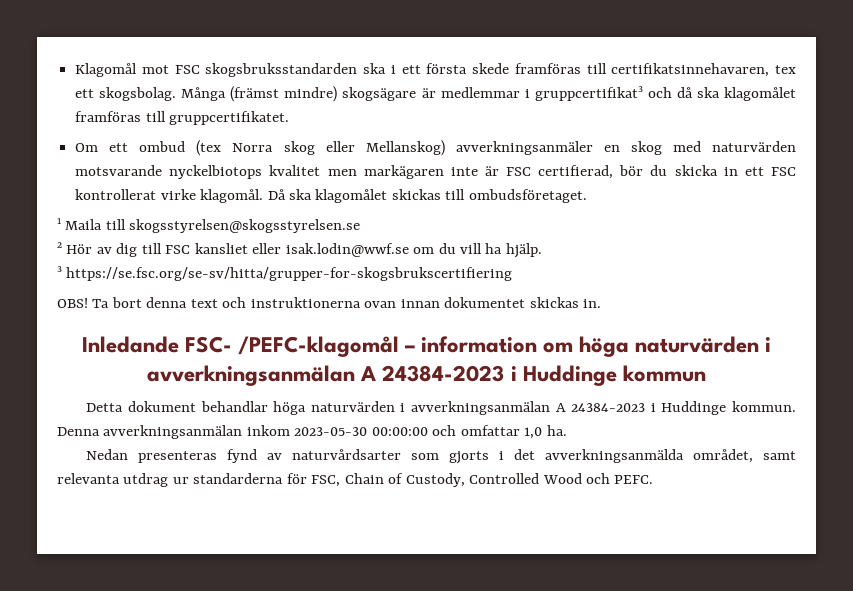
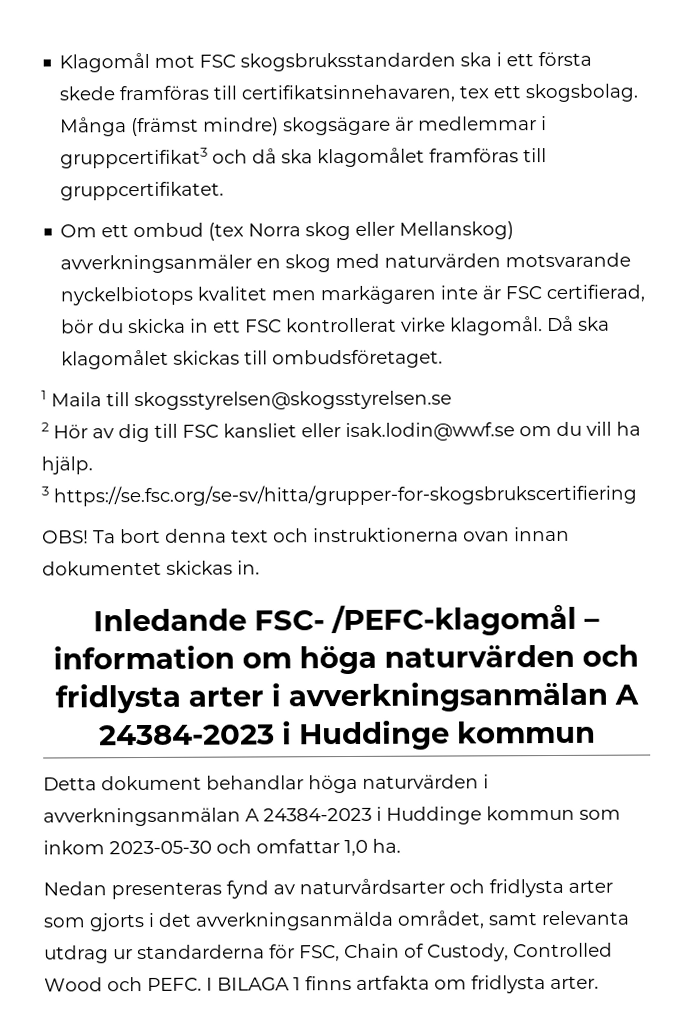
(760, 344) none -> [582,644,639,667] [54,682,264,714] och fridlysta arter
[732,401,797,412] [57,425,243,439] kommun. Denna avverkningsanmälan -> [486,805,621,821] kommun som
[371,427,428,436] 00:00:00 -> (212, 847) none
(402, 454) none -> [449,878,613,898] och fridlysta arter
(654, 479) none -> [206,975,599,994] I BILAGA 1 finns artfakta om fridlysta arter.

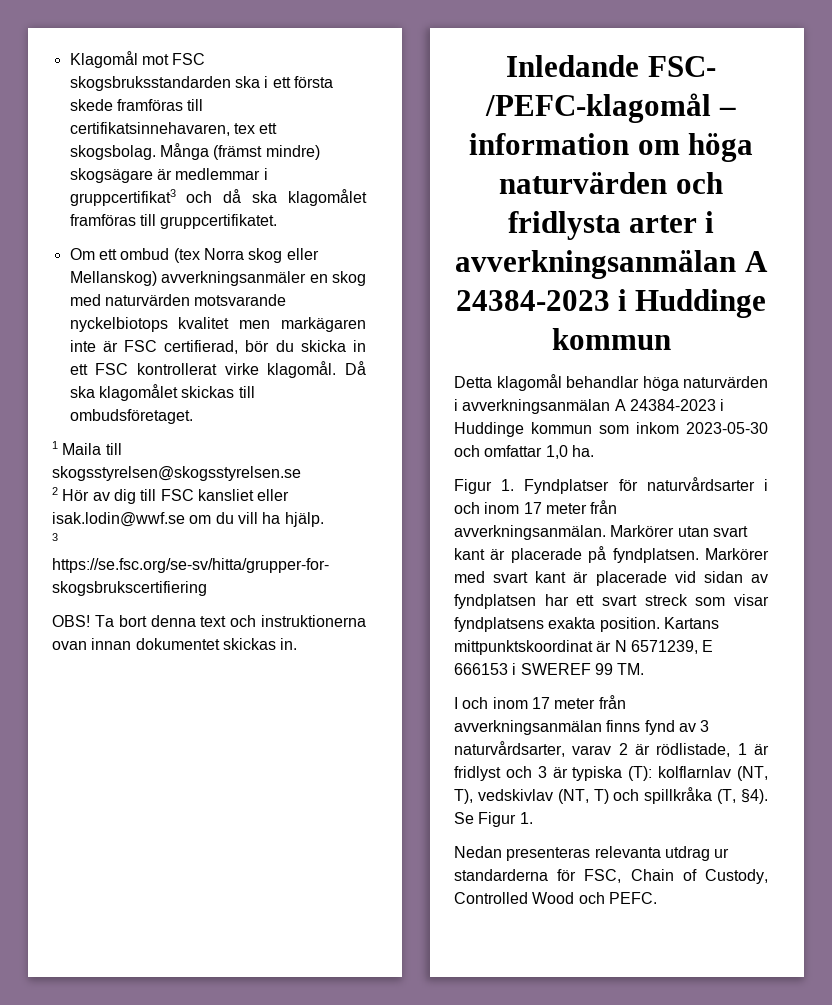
[101,775,202,791] dokument -> [496,374,562,391] klagomål
[43,878,613,900] [43,910,537,932] Nedan presenteras fynd av naturvårdsarter och fridlysta arter som gjorts i det avverkningsanmälda området, samt -> [454,477,768,494] [454,500,618,514] [454,525,748,540] [454,546,769,563] [454,571,768,586] [454,594,769,609] [454,617,719,632] [454,640,714,655] [454,663,645,675] [454,695,626,709] [454,720,710,735] [454,741,769,757] [454,766,768,781] [454,787,768,804] [454,812,533,827] [454,846,591,861] Figur 1. Fyndplatser för naturvårdsarter i och inom 17 meter från avverkningsanmälan. Markörer utan svart kant är placerade på fyndplatsen. Markörer med svart kant är placerade vid sidan av fyndplatsen har ett svart streck som visar fyndplatsens exakta position. Kartans mittpunktskoordinat är N 6571239, E 666153 i SWEREF 99 TM. // I och inom 17 meter från avverkningsanmälan finns fynd av 3 naturvårdsarter, varav 2 är rödlistade, 1 är fridlyst och 3 är typiska (T): kolflarnlav (NT, T), vedskivlav (NT, T) och spillkråka (T, §4). Se Figur 1. // Nedan presenteras
[206,975,599,994] I BILAGA 1 finns artfakta om fridlysta arter. -> (657, 898) none

